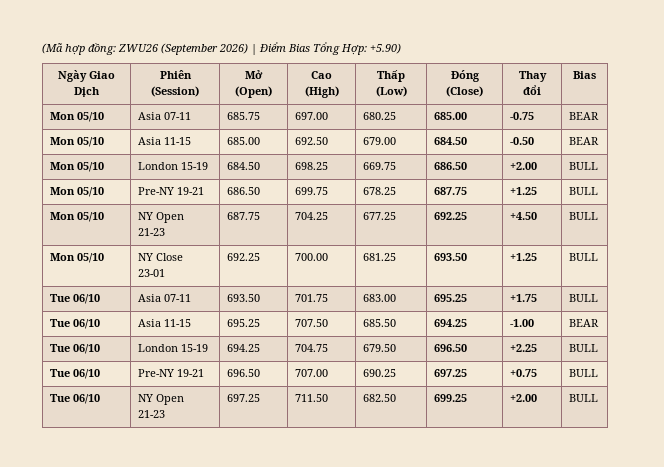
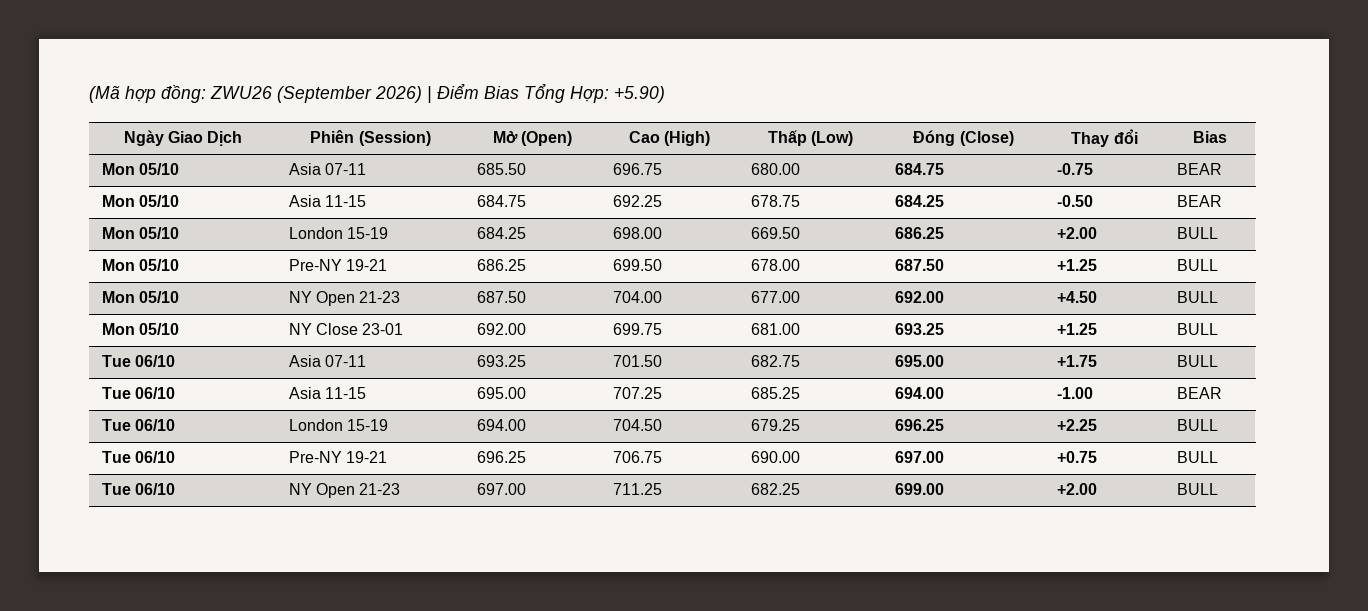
[227,112,261,120] [295,112,329,120] [363,112,397,120] [434,112,468,120] 685.75 | 697.00 | 680.25 | 685.00 -> [476,163,526,175] [612,163,662,175] [750,163,800,175] [894,163,944,175] 685.50 | 696.75 | 680.00 | 684.75
[227,137,261,145] [295,137,329,145] [363,137,397,145] [434,137,468,145] 685.00 | 692.50 | 679.00 | 684.50 -> [476,195,526,207] [612,195,662,207] [750,195,800,207] [894,195,944,207] 684.75 | 692.25 | 678.75 | 684.25
[227,162,261,170] [295,162,329,170] [363,162,397,170] [434,162,468,170] 684.50 | 698.25 | 669.75 | 686.50 -> [476,227,526,239] [612,227,662,239] [750,227,800,239] [894,227,944,239] 684.25 | 698.00 | 669.50 | 686.25
[227,187,261,195] [295,187,329,195] [363,187,397,195] [434,187,468,195] 686.50 | 699.75 | 678.25 | 687.75 -> [476,259,526,271] [612,259,662,271] [750,259,800,271] [894,259,944,271] 686.25 | 699.50 | 678.00 | 687.50
[227,212,261,220] [295,212,329,220] [363,212,397,220] [434,212,468,220] 687.75 | 704.25 | 677.25 | 692.25 -> [476,291,526,303] [612,291,662,303] [750,291,800,303] [894,291,944,303] 687.50 | 704.00 | 677.00 | 692.00
[227,253,261,261] [295,253,329,261] [363,253,397,261] [434,253,468,261] 692.25 | 700.00 | 681.25 | 693.50 -> [476,323,526,335] [612,323,662,335] [750,323,800,335] [894,323,944,335] 692.00 | 699.75 | 681.00 | 693.25
[227,294,261,302] [295,294,329,302] [363,294,397,302] [434,294,468,302] 693.50 | 701.75 | 683.00 | 695.25 -> [476,355,526,367] [612,355,662,367] [750,355,800,367] [894,355,944,367] 693.25 | 701.50 | 682.75 | 695.00
[227,319,261,327] [295,319,329,327] [363,319,397,327] [434,319,468,327] 695.25 | 707.50 | 685.50 | 694.25 -> [476,387,526,399] [612,387,662,399] [750,387,800,399] [894,387,944,399] 695.00 | 707.25 | 685.25 | 694.00
[227,344,261,352] [295,344,329,352] [363,344,397,352] [434,344,468,352] 694.25 | 704.75 | 679.50 | 696.50 -> [476,419,526,431] [612,419,662,431] [750,419,800,431] [894,419,944,431] 694.00 | 704.50 | 679.25 | 696.25
[227,369,261,377] [295,369,329,377] [363,369,397,377] [434,369,468,377] 696.50 | 707.00 | 690.25 | 697.25 -> [476,451,526,463] [612,451,662,463] [750,451,800,463] [894,451,944,463] 696.25 | 706.75 | 690.00 | 697.00
[227,394,261,402] [295,394,329,402] [363,394,397,402] [434,394,468,402] 697.25 | 711.50 | 682.50 | 699.25 -> [476,483,526,495] [612,483,662,495] [750,483,800,495] [894,483,944,495] 697.00 | 711.25 | 682.25 | 699.00

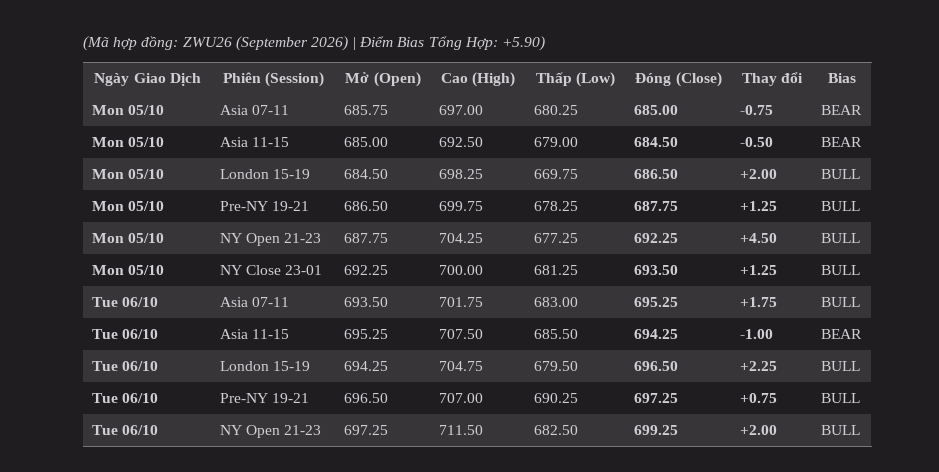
[476,163,526,175] [612,163,662,175] [750,163,800,175] [894,163,944,175] 685.50 | 696.75 | 680.00 | 684.75 -> [343,105,388,115] [438,105,483,115] [533,105,578,115] [633,105,678,115] 685.75 | 697.00 | 680.25 | 685.00
[476,195,526,207] [612,195,662,207] [750,195,800,207] [894,195,944,207] 684.75 | 692.25 | 678.75 | 684.25 -> [343,137,388,147] [438,137,483,147] [533,137,578,147] [633,137,678,147] 685.00 | 692.50 | 679.00 | 684.50
[476,227,526,239] [612,227,662,239] [750,227,800,239] [894,227,944,239] 684.25 | 698.00 | 669.50 | 686.25 -> [343,169,388,179] [438,169,483,179] [533,169,578,179] [633,169,678,179] 684.50 | 698.25 | 669.75 | 686.50
[476,259,526,271] [612,259,662,271] [750,259,800,271] [894,259,944,271] 686.25 | 699.50 | 678.00 | 687.50 -> [343,201,388,211] [438,201,483,211] [533,201,578,211] [633,201,678,211] 686.50 | 699.75 | 678.25 | 687.75
[476,291,526,303] [612,291,662,303] [750,291,800,303] [894,291,944,303] 687.50 | 704.00 | 677.00 | 692.00 -> [343,233,388,243] [438,233,483,243] [533,233,578,243] [633,233,678,243] 687.75 | 704.25 | 677.25 | 692.25
[476,323,526,335] [612,323,662,335] [750,323,800,335] [894,323,944,335] 692.00 | 699.75 | 681.00 | 693.25 -> [343,265,388,275] [438,265,483,275] [533,265,578,275] [633,265,678,275] 692.25 | 700.00 | 681.25 | 693.50
[476,355,526,367] [612,355,662,367] [750,355,800,367] [894,355,944,367] 693.25 | 701.50 | 682.75 | 695.00 -> [343,297,388,307] [438,297,483,307] [533,297,578,307] [633,297,678,307] 693.50 | 701.75 | 683.00 | 695.25
[476,387,526,399] [612,387,662,399] [750,387,800,399] [894,387,944,399] 695.00 | 707.25 | 685.25 | 694.00 -> [343,329,388,339] [438,329,483,339] [533,329,578,339] [633,329,678,339] 695.25 | 707.50 | 685.50 | 694.25
[476,419,526,431] [612,419,662,431] [750,419,800,431] [894,419,944,431] 694.00 | 704.50 | 679.25 | 696.25 -> [343,361,388,371] [438,361,483,371] [533,361,578,371] [633,361,678,371] 694.25 | 704.75 | 679.50 | 696.50
[476,451,526,463] [612,451,662,463] [750,451,800,463] [894,451,944,463] 696.25 | 706.75 | 690.00 | 697.00 -> [343,393,388,403] [438,393,483,403] [533,393,578,403] [633,393,678,403] 696.50 | 707.00 | 690.25 | 697.25
[476,483,526,495] [612,483,662,495] [750,483,800,495] [894,483,944,495] 697.00 | 711.25 | 682.25 | 699.00 -> [343,425,388,435] [438,425,483,435] [533,425,578,435] [633,425,678,435] 697.25 | 711.50 | 682.50 | 699.25

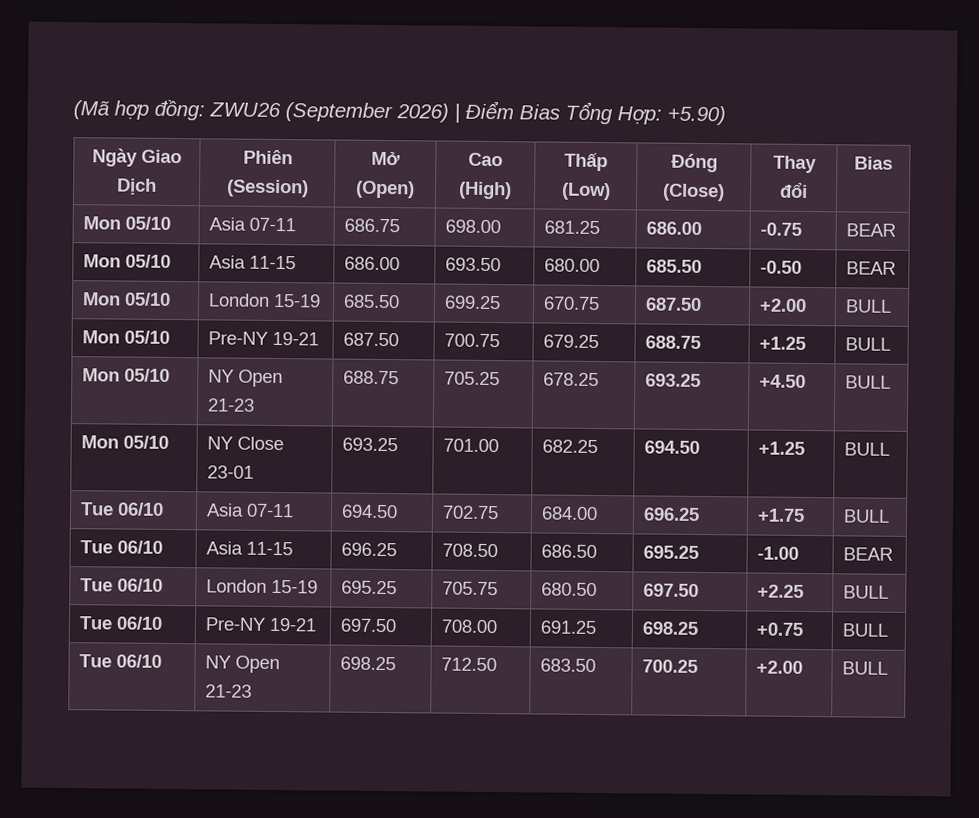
[343,105,388,115] [438,105,483,115] [533,105,578,115] [633,105,678,115] 685.75 | 697.00 | 680.25 | 685.00 -> [344,218,401,233] [445,219,502,234] [544,220,601,235] [646,221,703,236] 686.75 | 698.00 | 681.25 | 686.00
[343,137,388,147] [438,137,483,147] [533,137,578,147] [633,137,678,147] 685.00 | 692.50 | 679.00 | 684.50 -> [344,256,401,271] [445,257,502,272] [544,258,601,273] [646,259,703,273] 686.00 | 693.50 | 680.00 | 685.50
[343,169,388,179] [438,169,483,179] [533,169,578,179] [633,169,678,179] 684.50 | 698.25 | 669.75 | 686.50 -> [343,294,401,309] [444,295,502,310] [543,296,601,311] [645,297,703,311] 685.50 | 699.25 | 670.75 | 687.50
[343,201,388,211] [438,201,483,211] [533,201,578,211] [633,201,678,211] 686.50 | 699.75 | 678.25 | 687.75 -> [343,332,400,347] [444,333,501,348] [543,334,600,349] [645,335,702,349] 687.50 | 700.75 | 679.25 | 688.75
[343,233,388,243] [438,233,483,243] [533,233,578,243] [633,233,678,243] 687.75 | 704.25 | 677.25 | 692.25 -> [343,370,400,385] [444,371,501,386] [543,372,600,387] [645,373,702,387] 688.75 | 705.25 | 678.25 | 693.25
[343,265,388,275] [438,265,483,275] [533,265,578,275] [633,265,678,275] 692.25 | 700.00 | 681.25 | 693.50 -> [342,437,399,452] [443,438,500,453] [542,439,599,454] [644,440,701,454] 693.25 | 701.00 | 682.25 | 694.50
[343,297,388,307] [438,297,483,307] [533,297,578,307] [633,297,678,307] 693.50 | 701.75 | 683.00 | 695.25 -> [341,504,399,519] [442,505,500,520] [541,506,599,521] [643,507,701,521] 694.50 | 702.75 | 684.00 | 696.25
[343,329,388,339] [438,329,483,339] [533,329,578,339] [633,329,678,339] 695.25 | 707.50 | 685.50 | 694.25 -> [341,542,398,557] [442,543,499,558] [541,544,598,559] [643,545,700,559] 696.25 | 708.50 | 686.50 | 695.25
[343,361,388,371] [438,361,483,371] [533,361,578,371] [633,361,678,371] 694.25 | 704.75 | 679.50 | 696.50 -> [341,580,398,595] [442,581,499,596] [541,582,598,597] [643,583,700,597] 695.25 | 705.75 | 680.50 | 697.50
[343,393,388,403] [438,393,483,403] [533,393,578,403] [633,393,678,403] 696.50 | 707.00 | 690.25 | 697.25 -> [340,618,398,633] [441,619,499,634] [540,620,598,635] [642,621,700,635] 697.50 | 708.00 | 691.25 | 698.25
[343,425,388,435] [438,425,483,435] [533,425,578,435] [633,425,678,435] 697.25 | 711.50 | 682.50 | 699.25 -> [340,656,397,671] [441,657,498,672] [540,658,597,673] [642,659,699,673] 698.25 | 712.50 | 683.50 | 700.25

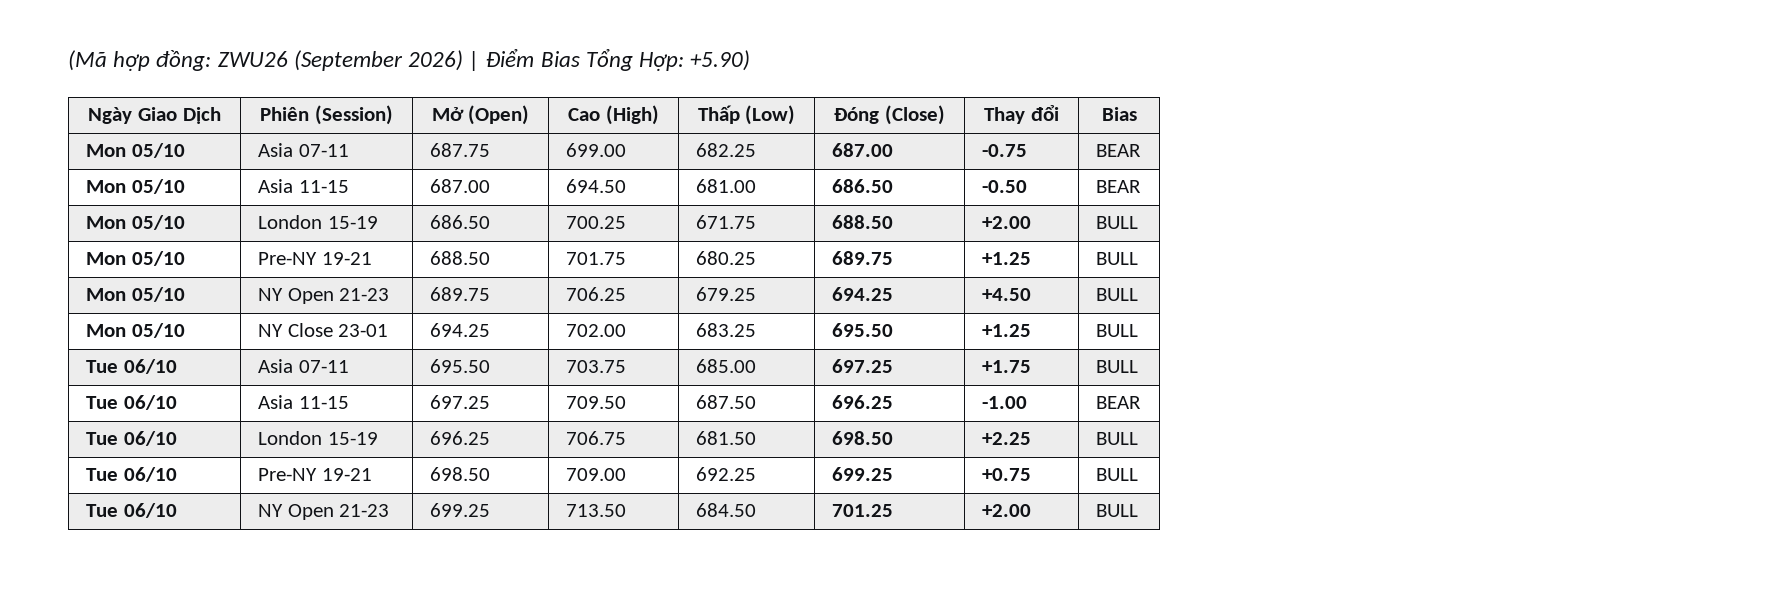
[344,218,401,233] [445,219,502,234] [544,220,601,235] [646,221,703,236] 686.75 | 698.00 | 681.25 | 686.00 -> [430,143,491,157] [566,143,627,157] [696,143,757,157] [832,143,894,157] 687.75 | 699.00 | 682.25 | 687.00
[344,256,401,271] [445,257,502,272] [544,258,601,273] [646,259,703,273] 686.00 | 693.50 | 680.00 | 685.50 -> [430,179,491,193] [566,179,627,193] [696,179,757,193] [832,179,894,193] 687.00 | 694.50 | 681.00 | 686.50
[343,294,401,309] [444,295,502,310] [543,296,601,311] [645,297,703,311] 685.50 | 699.25 | 670.75 | 687.50 -> [430,215,491,229] [566,216,627,229] [696,215,757,229] [832,215,894,229] 686.50 | 700.25 | 671.75 | 688.50
[343,332,400,347] [444,333,501,348] [543,334,600,349] [645,335,702,349] 687.50 | 700.75 | 679.25 | 688.75 -> [430,251,491,265] [566,252,627,265] [696,251,757,265] [832,251,894,265] 688.50 | 701.75 | 680.25 | 689.75
[343,370,400,385] [444,371,501,386] [543,372,600,387] [645,373,702,387] 688.75 | 705.25 | 678.25 | 693.25 -> [430,287,491,301] [566,287,627,301] [696,287,757,301] [832,287,894,301] 689.75 | 706.25 | 679.25 | 694.25
[342,437,399,452] [443,438,500,453] [542,439,599,454] [644,440,701,454] 693.25 | 701.00 | 682.25 | 694.50 -> [430,323,491,337] [566,324,627,337] [696,323,757,337] [832,323,894,337] 694.25 | 702.00 | 683.25 | 695.50
[341,504,399,519] [442,505,500,520] [541,506,599,521] [643,507,701,521] 694.50 | 702.75 | 684.00 | 696.25 -> [430,359,491,373] [566,360,627,373] [696,359,757,373] [832,359,894,373] 695.50 | 703.75 | 685.00 | 697.25
[341,542,398,557] [442,543,499,558] [541,544,598,559] [643,545,700,559] 696.25 | 708.50 | 686.50 | 695.25 -> [430,395,491,409] [566,396,627,409] [696,395,757,409] [832,395,894,409] 697.25 | 709.50 | 687.50 | 696.25
[341,580,398,595] [442,581,499,596] [541,582,598,597] [643,583,700,597] 695.25 | 705.75 | 680.50 | 697.50 -> [430,431,491,445] [566,431,627,445] [696,431,757,445] [832,431,894,445] 696.25 | 706.75 | 681.50 | 698.50
[340,618,398,633] [441,619,499,634] [540,620,598,635] [642,621,700,635] 697.50 | 708.00 | 691.25 | 698.25 -> [430,467,491,481] [566,468,627,481] [696,467,757,481] [832,467,894,481] 698.50 | 709.00 | 692.25 | 699.25
[340,656,397,671] [441,657,498,672] [540,658,597,673] [642,659,699,673] 698.25 | 712.50 | 683.50 | 700.25 -> [430,503,491,517] [566,504,627,517] [696,503,757,517] [832,504,894,517] 699.25 | 713.50 | 684.50 | 701.25

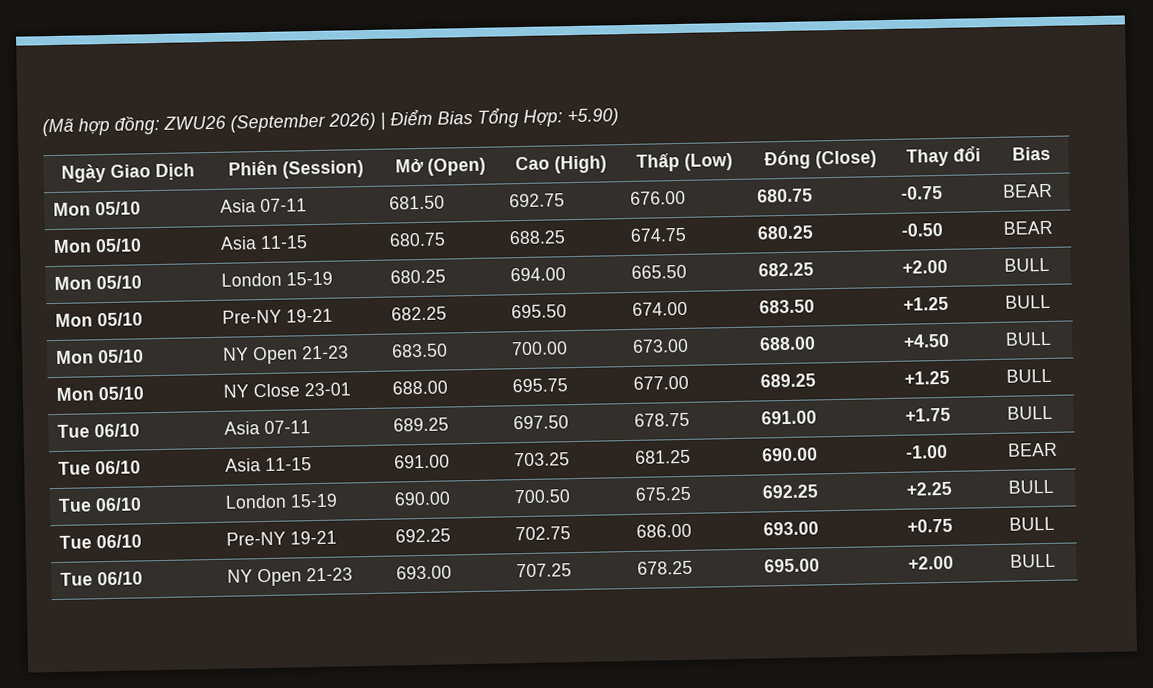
[430,143,491,157] [566,143,627,157] [696,143,757,157] [832,143,894,157] 687.75 | 699.00 | 682.25 | 687.00 -> [389,195,446,210] [509,193,566,208] [630,190,687,205] [757,188,814,203] 681.50 | 692.75 | 676.00 | 680.75
[430,179,491,193] [566,179,627,193] [696,179,757,193] [832,179,894,193] 687.00 | 694.50 | 681.00 | 686.50 -> [389,232,447,247] [509,230,567,245] [630,227,688,242] [757,225,815,240] 680.75 | 688.25 | 674.75 | 680.25
[430,215,491,229] [566,216,627,229] [696,215,757,229] [832,215,894,229] 686.50 | 700.25 | 671.75 | 688.50 -> [390,269,447,284] [510,267,567,282] [631,264,688,279] [758,262,815,277] 680.25 | 694.00 | 665.50 | 682.25
[430,251,491,265] [566,252,627,265] [696,251,757,265] [832,251,894,265] 688.50 | 701.75 | 680.25 | 689.75 -> [391,306,448,321] [511,304,568,319] [632,301,689,316] [759,299,816,314] 682.25 | 695.50 | 674.00 | 683.50
[430,287,491,301] [566,287,627,301] [696,287,757,301] [832,287,894,301] 689.75 | 706.25 | 679.25 | 694.25 -> [391,343,449,358] [511,341,569,356] [632,338,690,353] [759,336,817,351] 683.50 | 700.00 | 673.00 | 688.00
[430,323,491,337] [566,324,627,337] [696,323,757,337] [832,323,894,337] 694.25 | 702.00 | 683.25 | 695.50 -> [392,380,449,395] [512,378,569,393] [633,375,690,390] [760,373,817,388] 688.00 | 695.75 | 677.00 | 689.25
[430,359,491,373] [566,360,627,373] [696,359,757,373] [832,359,894,373] 695.50 | 703.75 | 685.00 | 697.25 -> [393,417,450,432] [513,415,570,430] [634,412,691,427] [761,410,818,425] 689.25 | 697.50 | 678.75 | 691.00
[430,395,491,409] [566,396,627,409] [696,395,757,409] [832,395,894,409] 697.25 | 709.50 | 687.50 | 696.25 -> [394,454,451,469] [514,452,571,467] [635,449,692,464] [762,447,819,462] 691.00 | 703.25 | 681.25 | 690.00
[430,431,491,445] [566,431,627,445] [696,431,757,445] [832,431,894,445] 696.25 | 706.75 | 681.50 | 698.50 -> [394,491,452,506] [514,489,572,504] [635,486,693,501] [762,484,819,499] 690.00 | 700.50 | 675.25 | 692.25
[430,467,491,481] [566,468,627,481] [696,467,757,481] [832,467,894,481] | 698.50 | 709.00 | 692.25 | 699.25 -> [395,528,452,543] [515,526,572,541] [636,523,693,538] [763,521,820,536] | 692.25 | 702.75 | 686.00 | 693.00
[430,503,491,517] [566,504,627,517] [696,503,757,517] [832,504,894,517] 699.25 | 713.50 | 684.50 | 701.25 -> [396,565,453,580] [516,563,573,578] [637,560,694,575] [764,558,821,573] 693.00 | 707.25 | 678.25 | 695.00

